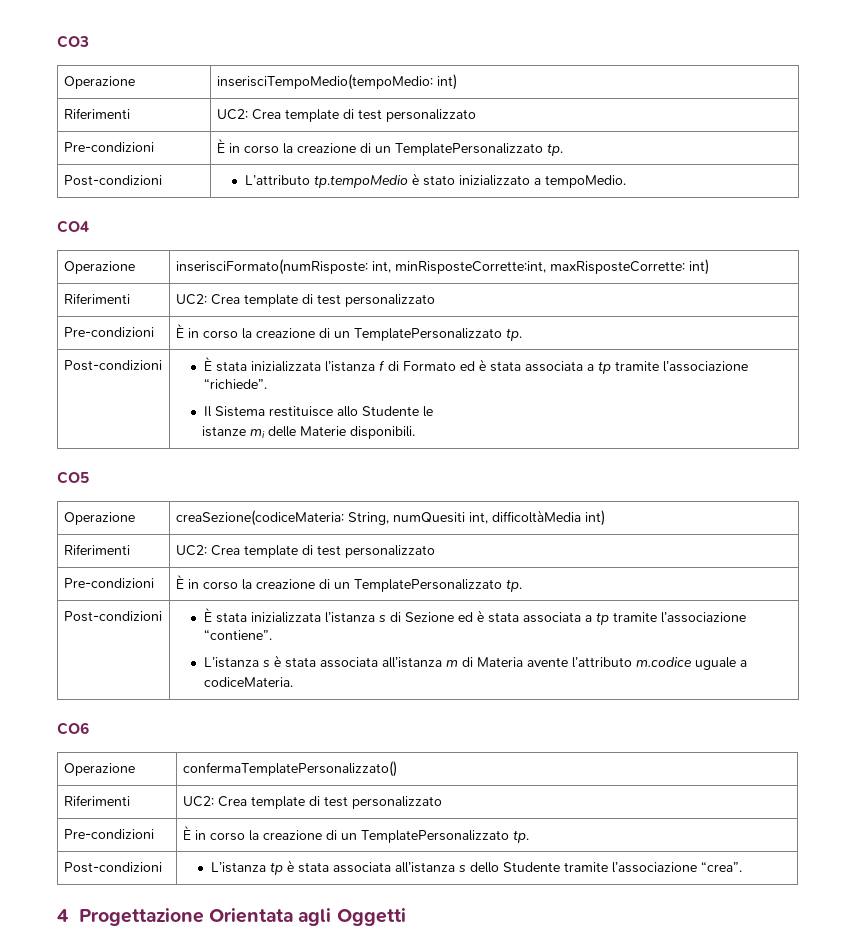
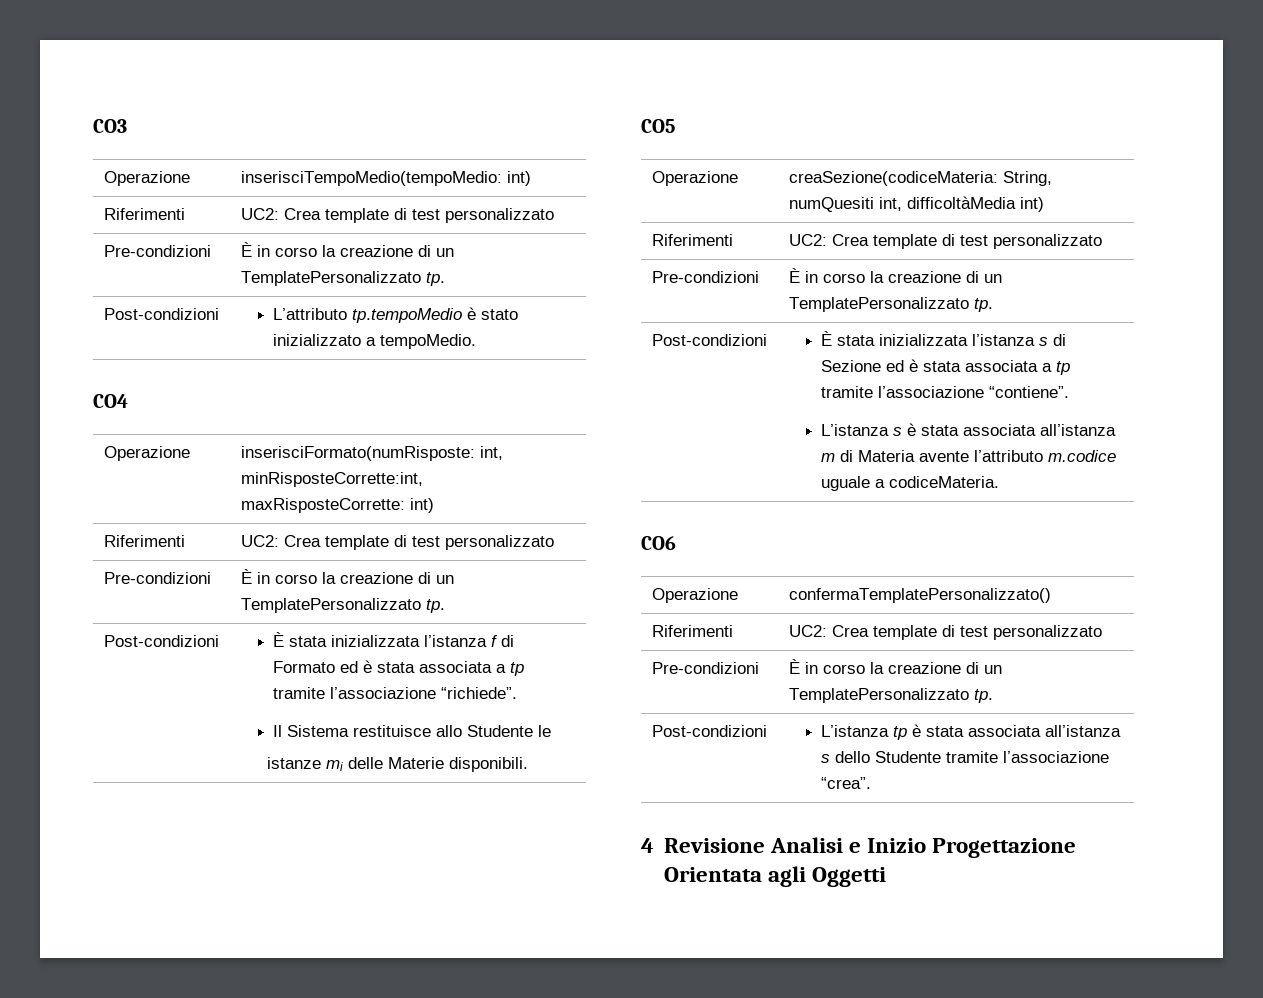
(69, 915) none -> [663,837,926,853] Revisione Analisi e Inizio

